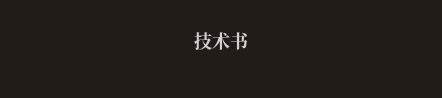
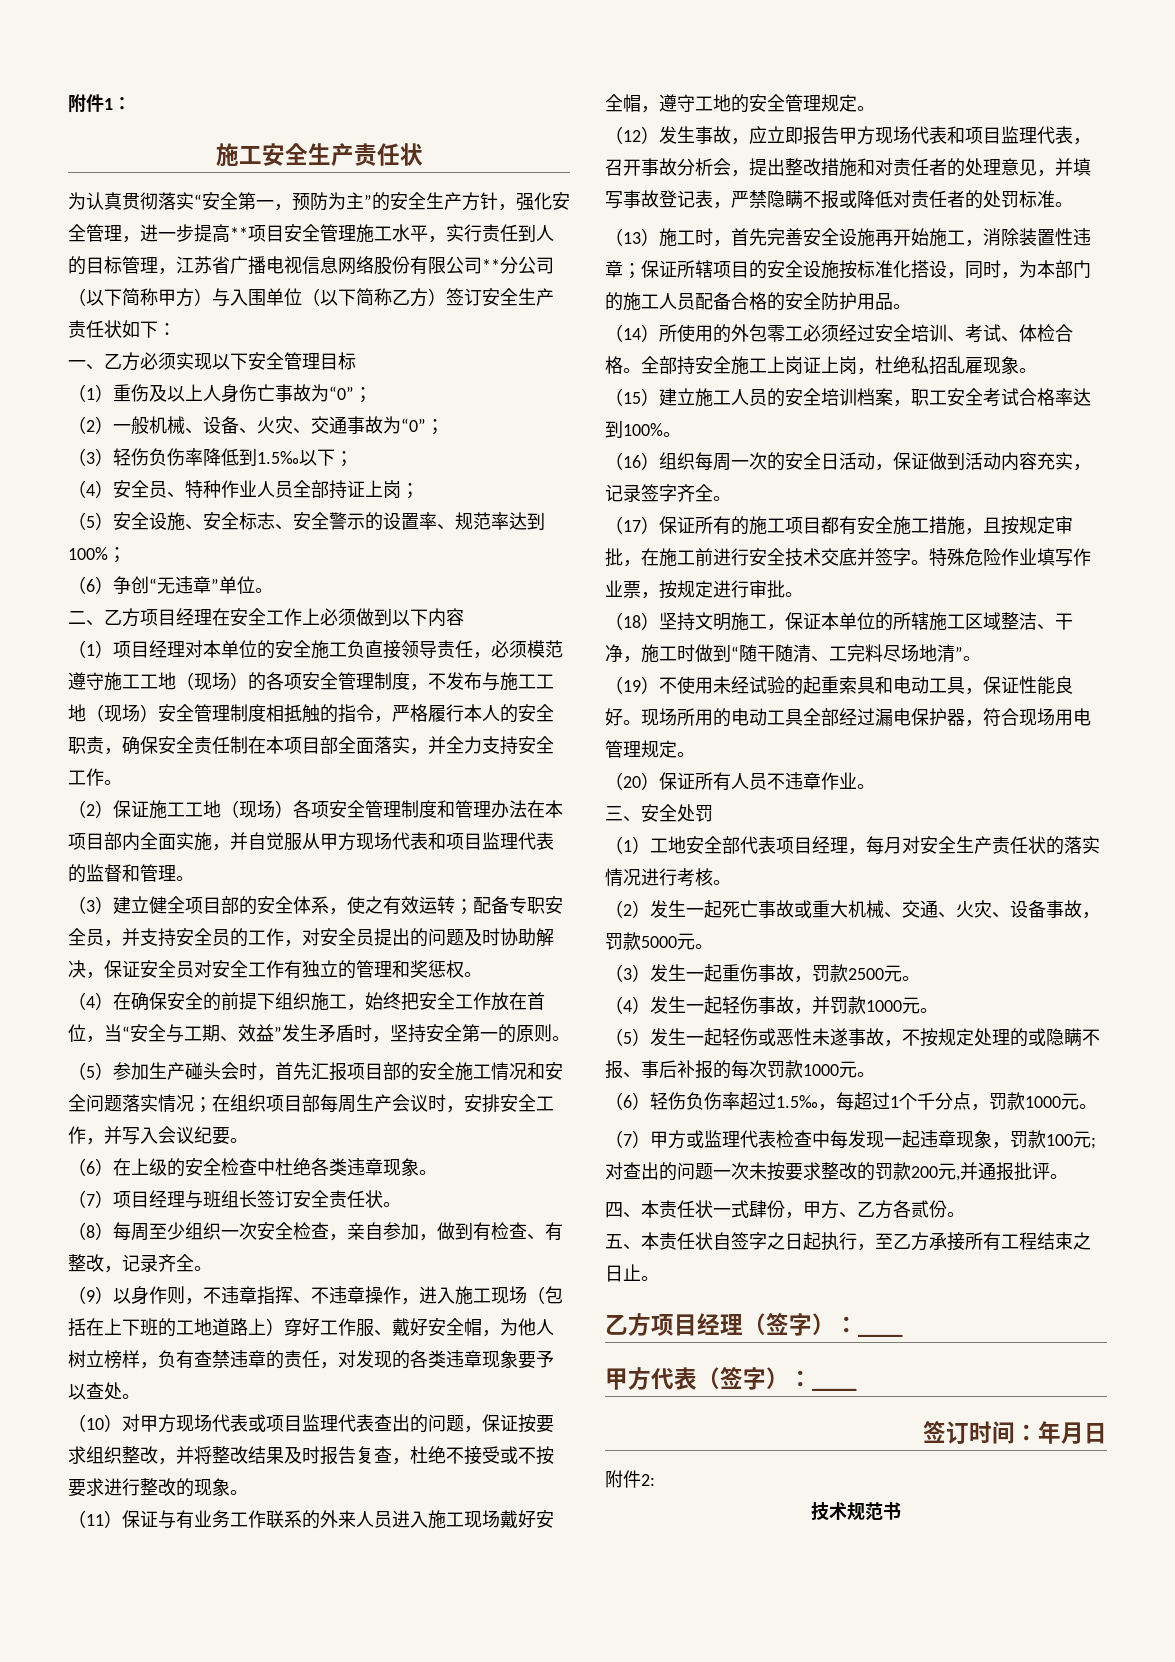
[194,32,230,50] 技术 -> [68,94,131,113] [215,143,423,167] [68,192,570,211] [68,224,554,243] [68,256,554,275] [68,288,554,307] [68,320,176,338] [68,352,356,371] [68,384,372,403] [68,416,444,435] [68,448,353,467] [68,480,419,499] [68,512,545,531] [68,547,126,563] [68,576,273,594] [68,608,464,627] [68,640,563,659] [68,672,554,691] [68,704,554,723] [68,736,554,755] [68,768,122,786] [68,800,563,819] [68,832,554,851] [68,864,194,883] [68,896,563,915] [68,928,554,947] [68,960,482,979] [68,992,545,1011] [68,1024,570,1043] [68,1062,563,1081] [68,1094,554,1113] [68,1126,248,1145] [68,1158,437,1177] [68,1190,401,1209] [68,1222,563,1241] [68,1254,212,1273] [68,1286,563,1305] [68,1318,554,1337] [68,1350,554,1369] [68,1382,140,1400] [68,1414,554,1433] [68,1446,554,1465] [68,1478,248,1497] [68,1510,554,1529] [605,94,875,113] [605,126,1091,145] [605,158,1091,177] [605,190,1073,209] [605,228,1091,247] [605,260,1091,279] [605,292,911,311] [605,324,1073,343] [605,356,1037,375] [605,388,1091,407] [605,420,681,438] [605,452,1091,471] [605,484,731,502] [605,516,1073,535] [605,548,1091,567] [605,580,803,599] [605,612,1073,631] [605,644,981,663] [605,676,1073,695] [605,708,1091,727] [605,740,695,758] [605,772,875,791] [605,804,713,822] [605,836,1100,855] [605,868,731,887] [605,900,1100,919] [605,932,713,950] [605,964,920,983] [605,996,938,1015] [605,1028,1100,1047] [605,1060,875,1079] [605,1092,1097,1111] [605,1130,1096,1149] [605,1162,1068,1181] [605,1200,965,1219] [605,1232,1091,1251] [605,1264,659,1282] [605,1313,858,1336] [858,1333,903,1337] [605,1367,812,1390] [812,1387,857,1391] [923,1421,1107,1444] [605,1470,655,1488] [811,1502,883,1521] 附件1： // 施工安全生产责任状 // 为认真贯彻落实“安全第一，预防为主”的安全生产方针，强化安全管理，进一步提高**项目安全管理施工水平，实行责任到人的目标管理，江苏省广播电视信息网络股份有限公司**分公司（以下简称甲方）与入围单位（以下简称乙方）签订安全生产责任状如下： // 一、乙方必须实现以下安全管理目标 // （1）重伤及以上人身伤亡事故为“0”； // （2）一般机械、设备、火灾、交通事故为“0”； // （3）轻伤负伤率降低到1.5‰以下； // （4）安全员、特种作业人员全部持证上岗； // （5）安全设施、安全标志、安全警示的设置率、规范率达到100%； // （6）争创“无违章”单位。 // 二、乙方项目经理在安全工作上必须做到以下内容 // （1）项目经理对本单位的安全施工负直接领导责任，必须模范遵守施工工地（现场）的各项安全管理制度，不发布与施工工地（现场）安全管理制度相抵触的指令，严格履行本人的安全职责，确保安全责任制在本项目部全面落实，并全力支持安全工作。 // （2）保证施工工地（现场）各项安全管理制度和管理办法在本项目部内全面实施，并自觉服从甲方现场代表和项目监理代表的监督和管理。 // （3）建立健全项目部的安全体系，使之有效运转；配备专职安全员，并支持安全员的工作，对安全员提出的问题及时协助解决，保证安全员对安全工作有独立的管理和奖惩权。 // （4）在确保安全的前提下组织施工，始终把安全工作放在首位，当“安全与工期、效益”发生矛盾时，坚持安全第一的原则。 // （5）参加生产碰头会时，首先汇报项目部的安全施工情况和安全问题落实情况；在组织项目部每周生产会议时，安排安全工作，并写入会议纪要。 // （6）在上级的安全检查中杜绝各类违章现象。 // （7）项目经理与班组长签订安全责任状。 // （8）每周至少组织一次安全检查，亲自参加，做到有检查、有整改，记录齐全。 // （9）以身作则，不违章指挥、不违章操作，进入施工现场（包括在上下班的工地道路上）穿好工作服、戴好安全帽，为他人树立榜样，负有查禁违章的责任，对发现的各类违章现象要予以查处。 // （10）对甲方现场代表或项目监理代表查出的问题，保证按要求组织整改，并将整改结果及时报告复查，杜绝不接受或不按要求进行整改的现象。 // （11）保证与有业务工作联系的外来人员进入施工现场戴好安全帽，遵守工地的安全管理规定。 // （12）发生事故，应立即报告甲方现场代表和项目监理代表，召开事故分析会，提出整改措施和对责任者的处理意见，并填写事故登记表，严禁隐瞒不报或降低对责任者的处罚标准。 // （13）施工时，首先完善安全设施再开始施工，消除装置性违章；保证所辖项目的安全设施按标准化搭设，同时，为本部门的施工人员配备合格的安全防护用品。 // （14）所使用的外包零工必须经过安全培训、考试、体检合格。全部持安全施工上岗证上岗，杜绝私招乱雇现象。 // （15）建立施工人员的安全培训档案，职工安全考试合格率达到100%。 // （16）组织每周一次的安全日活动，保证做到活动内容充实，记录签字齐全。 // （17）保证所有的施工项目都有安全施工措施，且按规定审批，在施工前进行安全技术交底并签字。特殊危险作业填写作业票，按规定进行审批。 // （18）坚持文明施工，保证本单位的所辖施工区域整洁、干净，施工时做到“随干随清、工完料尽场地清”。 // （19）不使用未经试验的起重索具和电动工具，保证性能良好。现场所用的电动工具全部经过漏电保护器，符合现场用电管理规定。 // （20）保证所有人员不违章作业。 // 三、安全处罚 // （1）工地安全部代表项目经理，每月对安全生产责任状的落实情况进行考核。 // （2）发生一起死亡事故或重大机械、交通、火灾、设备事故，罚款5000元。 // （3）发生一起重伤事故，罚款2500元。 // （4）发生一起轻伤事故，并罚款1000元。 // （5）发生一起轻伤或恶性未遂事故，不按规定处理的或隐瞒不报、事后补报的每次罚款1000元。 // （6）轻伤负伤率超过1.5‰，每超过1个千分点，罚款1000元。 // （7）甲方或监理代表检查中每发现一起违章现象，罚款100元;对查出的问题一次未按要求整改的罚款200元,并通报批评。 // 四、本责任状一式肆份，甲方、乙方各贰份。 // 五、本责任状自签字之日起执行，至乙方承接所有工程结束之日止。 // 乙方项目经理（签字）：____ // 甲方代表（签字）：____ // 签订时间：年月日 // 附件2: // 技术规范

